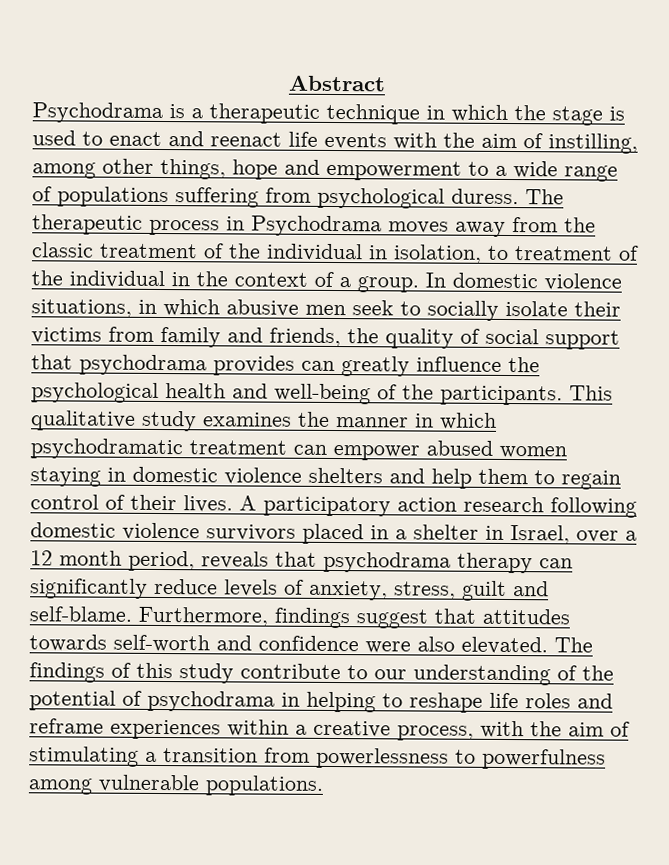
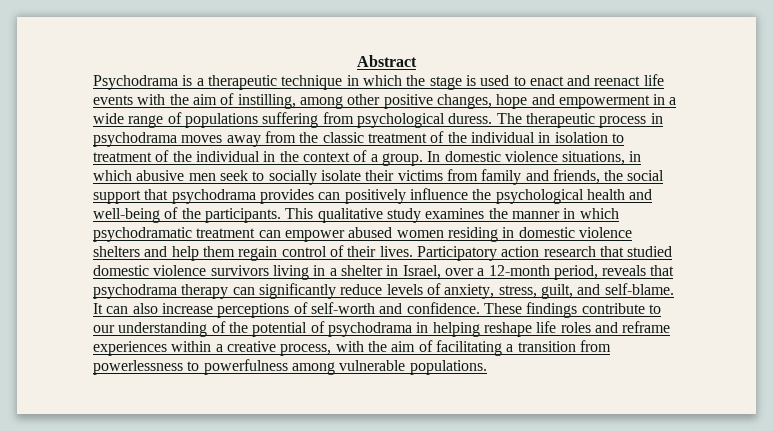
[160,158,226,180] things, -> [383,94,492,109] positive changes,
[468,161,489,176] to -> [653,94,666,105] in
[251,215,382,237] Psychodrama -> [93,132,177,147] psychodrama
[393,244,482,264] isolation, -> [554,132,608,143] isolation
[385,328,480,349] quality of -> (624, 175) none
[341,356,410,377] greatly -> [344,189,406,204] positively
[30,467,101,487] staying -> [447,227,498,242] residing
[534,470,555,485] to -> (235, 251) none
[239,495,637,518] A participatory action research following -> [416,246,673,261] Participatory action research that studied
[302,523,364,545] placed -> [272,265,309,280] living
[30,550,122,566] 12 month -> [488,265,550,276] 12-month
[462,580,507,601] guilt -> [540,284,573,299] guilt,
[138,606,570,629] [29,634,593,655] [29,662,234,684] Furthermore, findings suggest that attitudes towards self-worth and confidence were also elevated. The findings of this study -> [93,302,578,318] It can also increase perceptions of self-worth and confidence. These findings
[382,693,403,708] to -> (480, 329) none
[29,746,139,767] stimulating -> [435,340,502,356] facilitating

